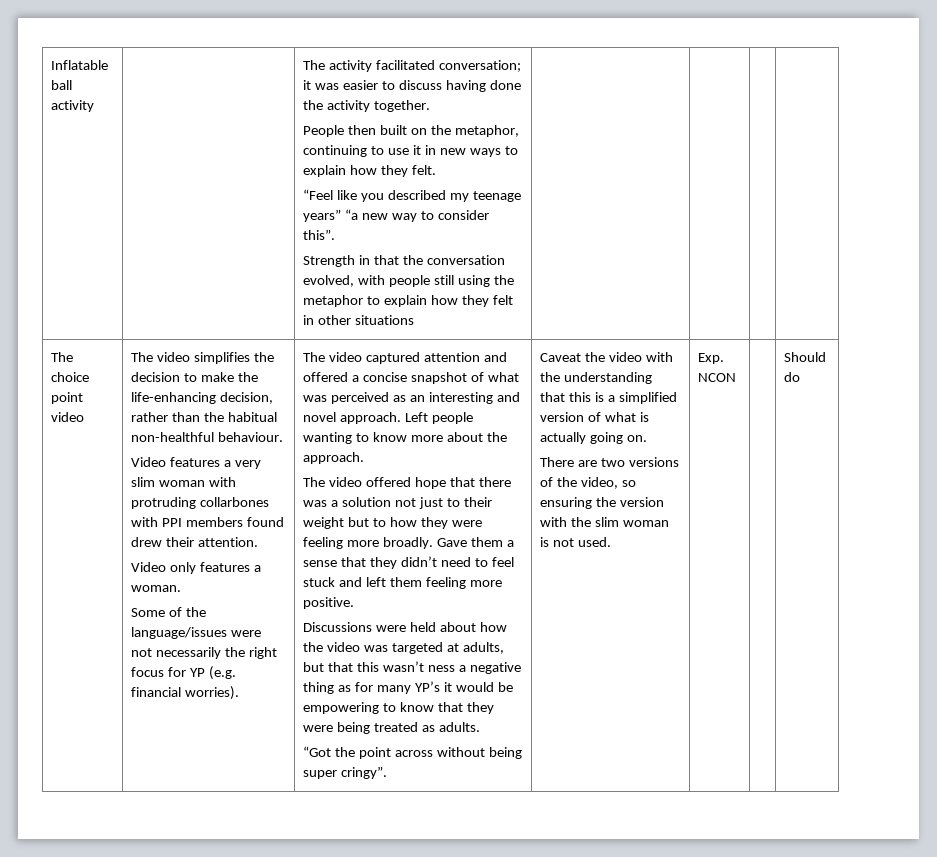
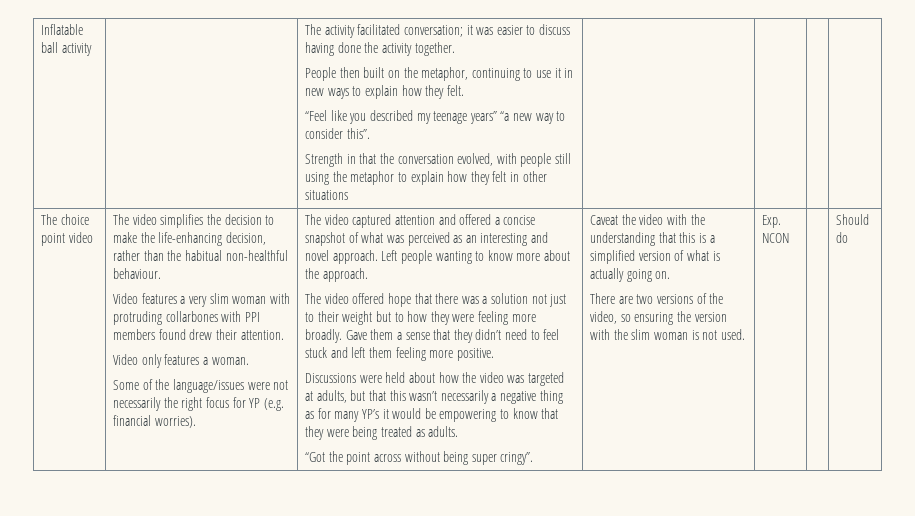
[427,665,455,672] ness -> [440,390,489,404] necessarily

